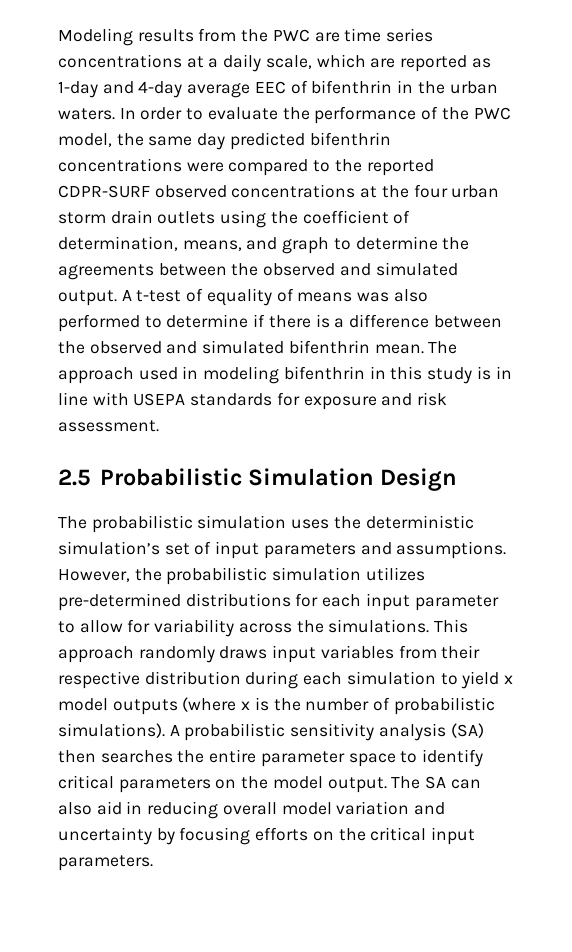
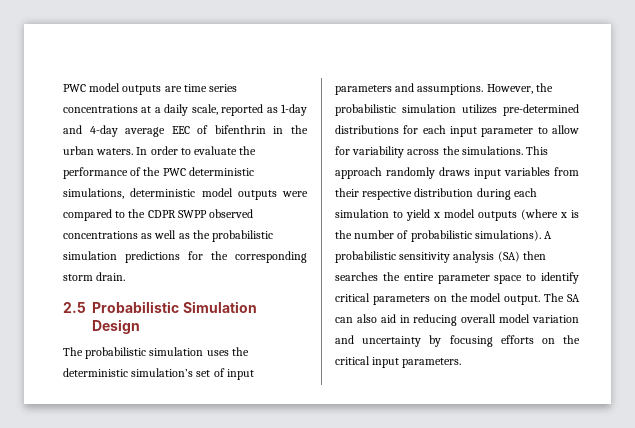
[58,28,310,46] Modeling results from the PWC -> [63,83,162,95] PWC model outputs
[316,54,396,68] which are -> (218, 109) none
[58,132,391,150] [58,158,434,176] [58,184,500,198] [58,210,411,228] [58,236,470,254] [58,262,458,280] [58,288,428,306] [58,314,502,332] [58,340,458,354] [58,366,512,384] [58,392,448,410] [58,420,159,432] model, the same day predicted bifenthrin concentrations were compared to the reported CDPR-SURF observed concentrations at the four urban storm drain outlets using the coefficient of determination, means, and graph to determine the agreements between the observed and simulated output. A t-test of equality of means was also performed to determine if there is a difference between the observed and simulated bifenthrin mean. The approach used in modeling bifenthrin in this study is in line with USEPA standards for exposure and risk assessment. -> [188,167,254,176] [63,188,308,200] [63,209,254,221] [63,230,274,242] [63,251,307,263] [63,272,126,281] deterministic simulations, deterministic model outputs were compared to the CDPR SWPP observed concentrations as well as the probabilistic simulation predictions for the corresponding storm drain.

